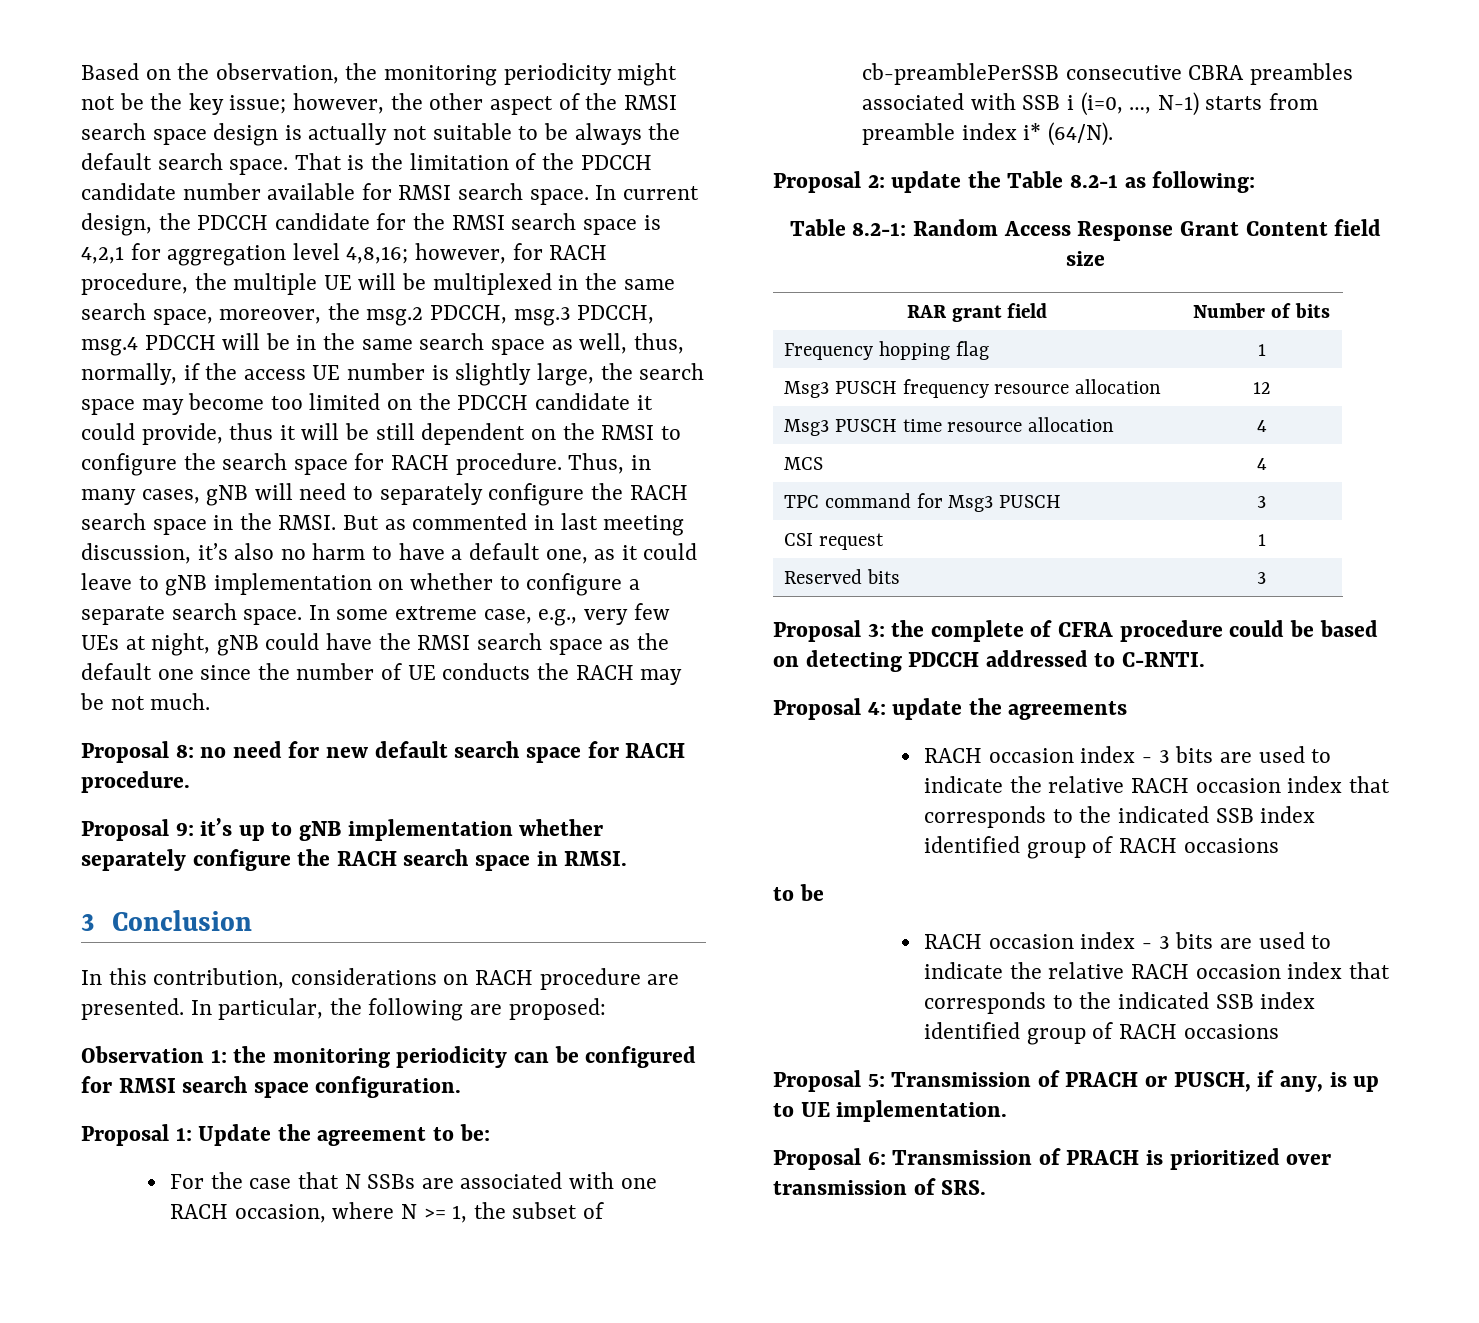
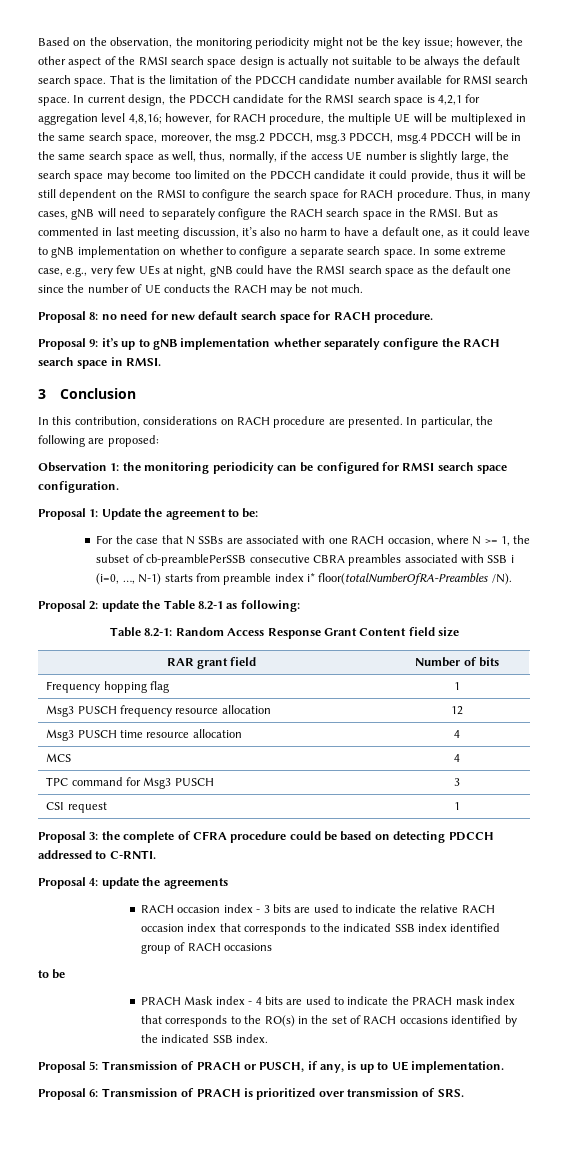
[1047,122,1113,146] (64/N). -> [318,573,512,585] floor(totalNumberOfRA-Preambles /N).
[783,569,900,584] [1257,572,1266,584] // Reserved bits | 3 -> (460, 806) none
[924,932,1332,949] [924,962,1390,979] [924,992,1316,1014] [924,1022,1279,1045] RACH occasion index - 3 bits are used to indicate the relative RACH occasion index that corresponds to the indicated SSB index identified group of RACH occasions -> [141,996,515,1005] [141,1015,517,1027] [141,1034,269,1043] PRACH Mask index - 4 bits are used to indicate the PRACH mask index that corresponds to the RO(s) in the set of RACH occasions identified by the indicated SSB index.

